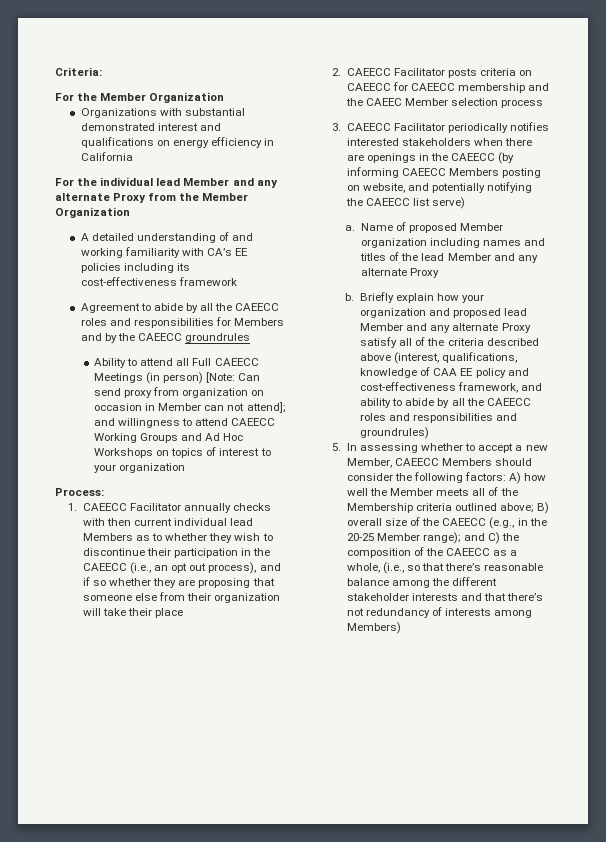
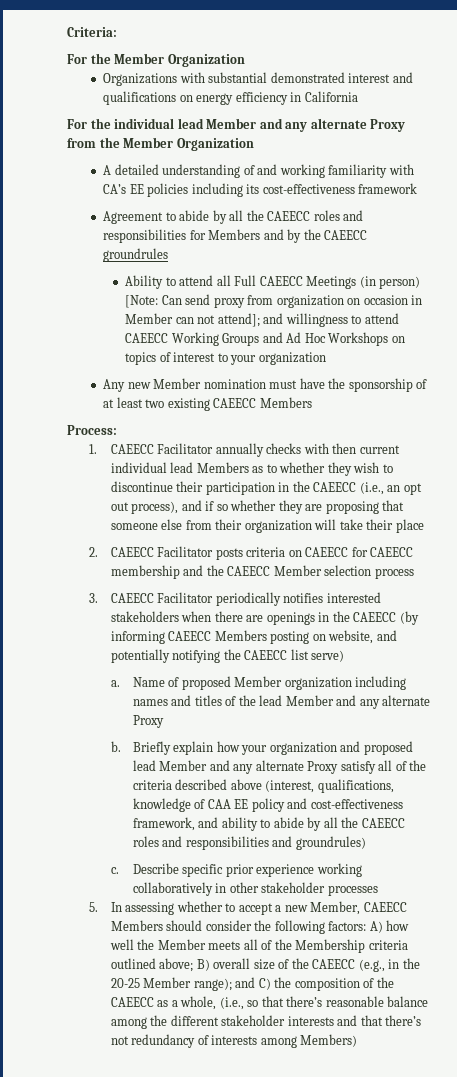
(186, 468) none -> [103,378,428,392] [103,397,312,411] // Any new Member nomination must have the sponsorship of at least two existing CAEECC Members
[366,98,403,106] CAEEC -> [227,566,271,576] CAEECC
(430, 433) none -> [110,863,362,877] [132,882,378,896] // c. Describe specific prior experience working collaboratively in other stakeholder processes

